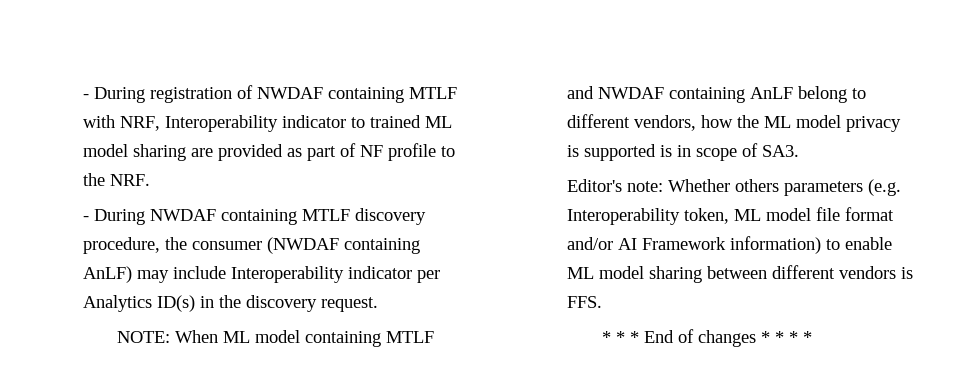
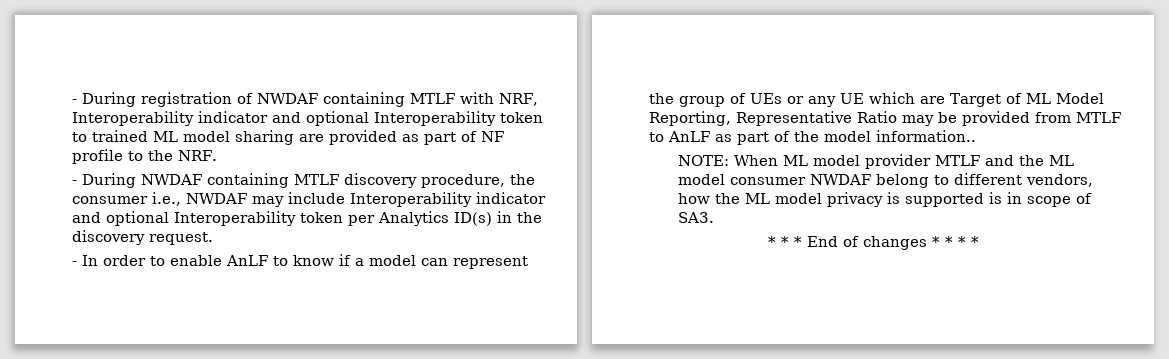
(346, 121) none -> [272,111,544,126] and optional Interoperability token
[266,237,420,254] [82,266,132,283] (NWDAF containing AnLF) -> [152,192,248,206] i.e., NWDAF
(412, 272) none -> [72,211,344,226] and optional Interoperability token
(378, 304) none -> [72,254,529,269] [649,92,1105,107] [649,111,1122,126] [649,130,977,145] // - In order to enable AnLF to know if a model can represent the group of UEs or any UE which are Target of ML Model Reporting, Representative Ratio may be provided from MTLF to AnLF as part of the model information..
[304,331,381,347] containing -> [864,154,931,169] provider
[597,87,793,103] NWDAF containing AnLF -> [1018,155,1074,166] [677,174,871,185] the ML model consumer NWDAF
[566,179,901,196] [566,207,894,225] [566,236,892,254] [566,265,913,283] [566,296,602,308] // Editor's note: Whether others parameters (e.g. Interoperability token, ML model file format and/or AI Framework information) to enable ML model sharing between different vendors is FFS. -> (714, 217) none

